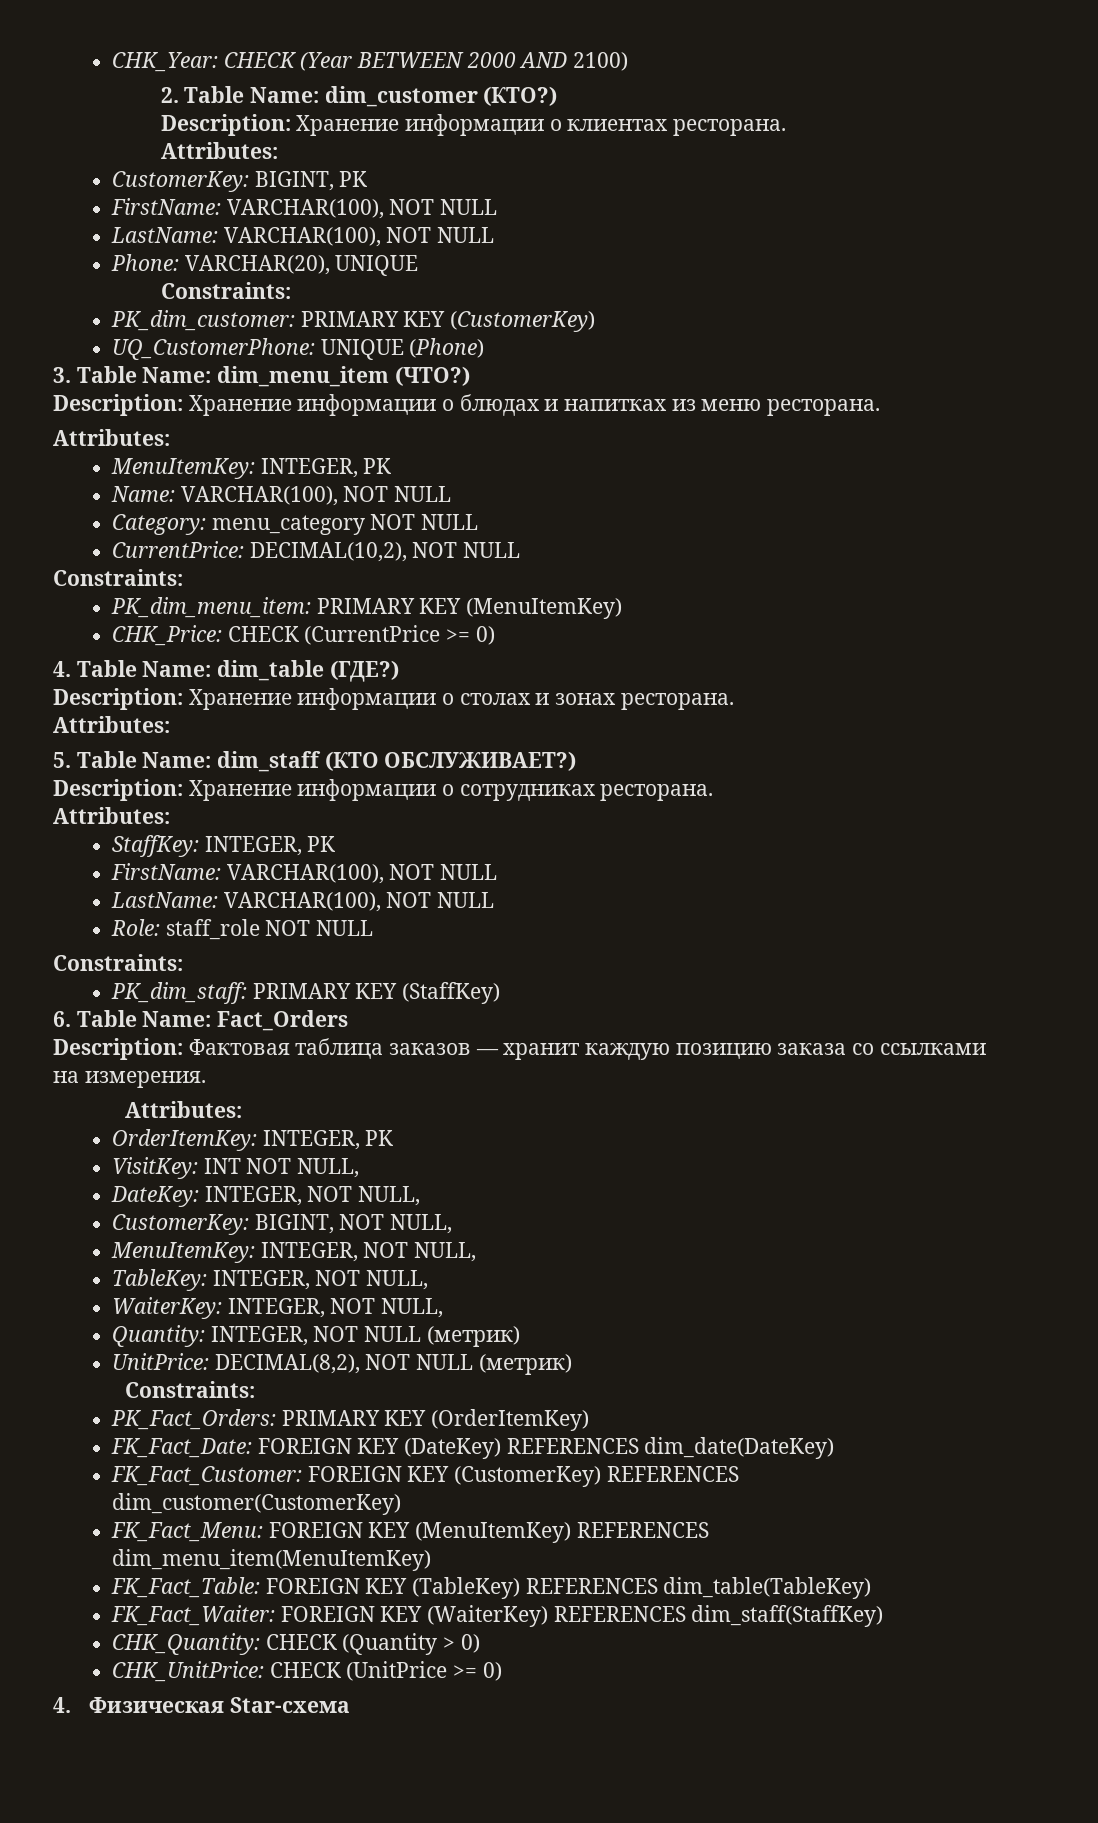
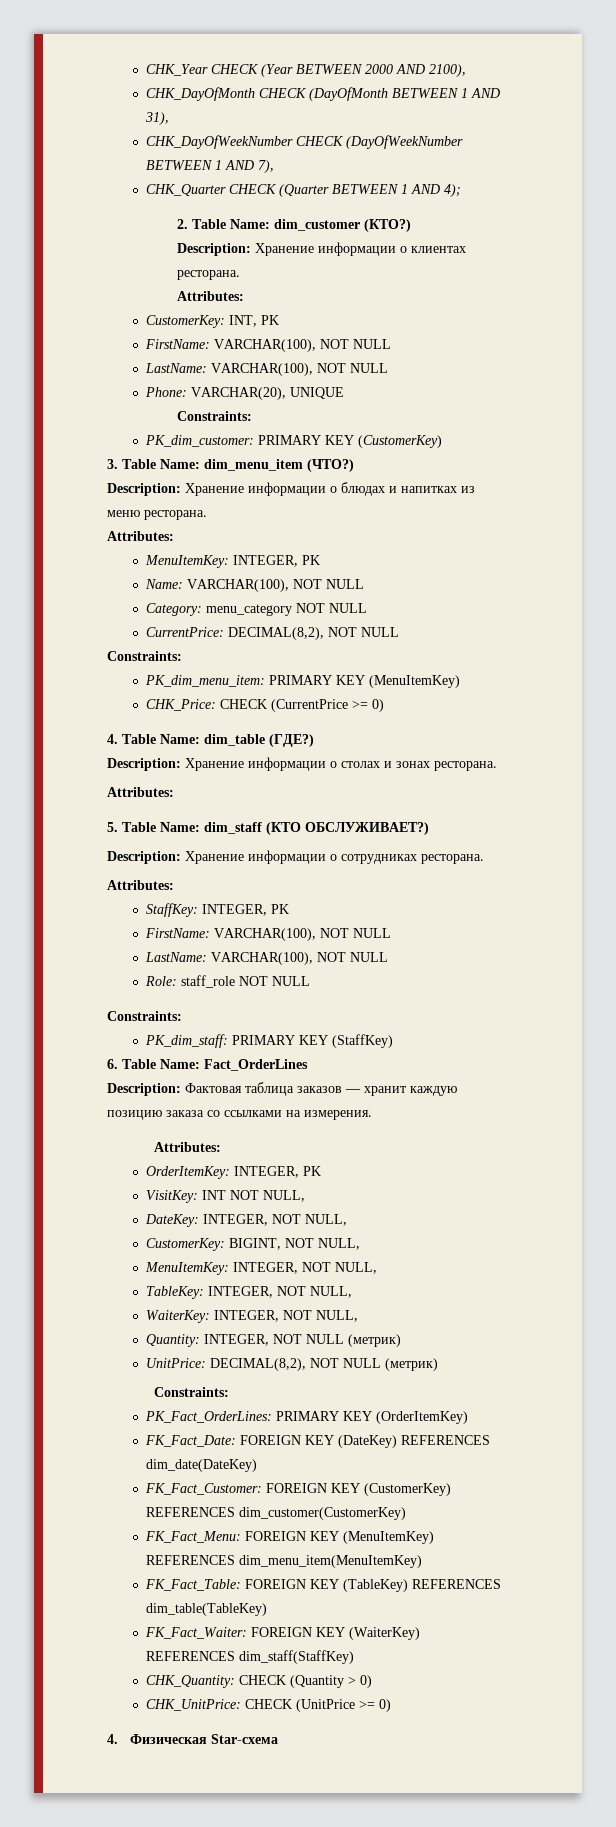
[112,52,219,72] CHK_Year: -> [145,64,208,76] CHK_Year
[573,52,629,71] 2100) -> [428,64,466,77] [145,87,500,101] [144,112,169,125] [145,135,463,149] [145,160,274,173] [145,184,461,197] 2100), // CHK_DayOfMonth CHECK (DayOfMonth BETWEEN 1 AND 31), // CHK_DayOfWeekNumber CHECK (DayOfWeekNumber BETWEEN 1 AND 7), // CHK_Quarter CHECK (Quarter BETWEEN 1 AND 4);
[254,171,334,191] BIGINT, -> [228,315,257,327] INT,
[112,338,485,360] // UQ_CustomerPhone: UNIQUE (Phone) -> (442, 441) none
[249,542,407,562] DECIMAL(10,2), -> [227,627,324,640] DECIMAL(8,2),
[217,1010,349,1031] Fact_Orders -> [204,1059,308,1071] Fact_OrderLines
[111,1409,277,1430] PK_Fact_Orders: -> [144,1411,272,1423] PK_Fact_OrderLines:

